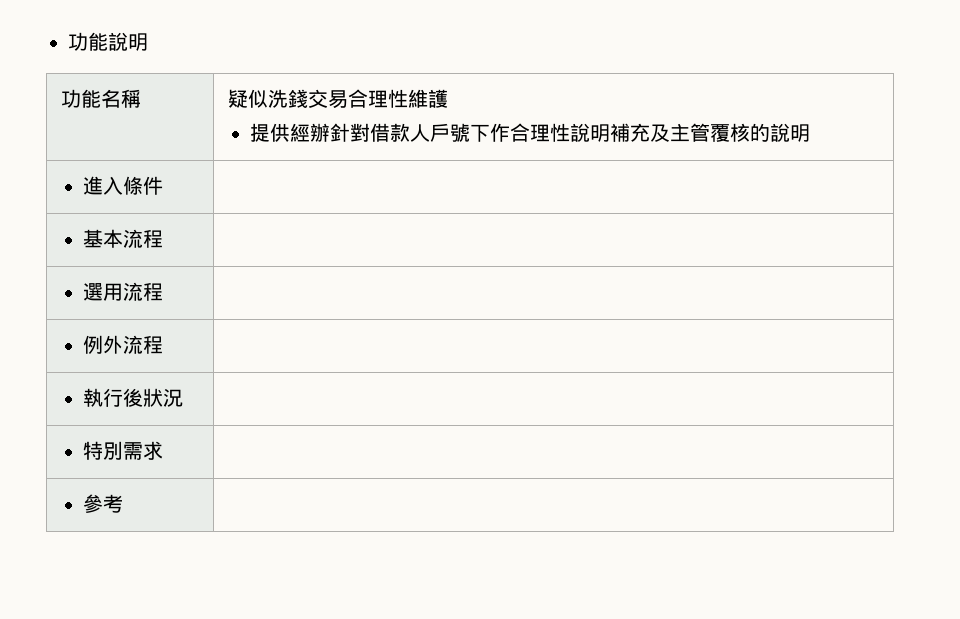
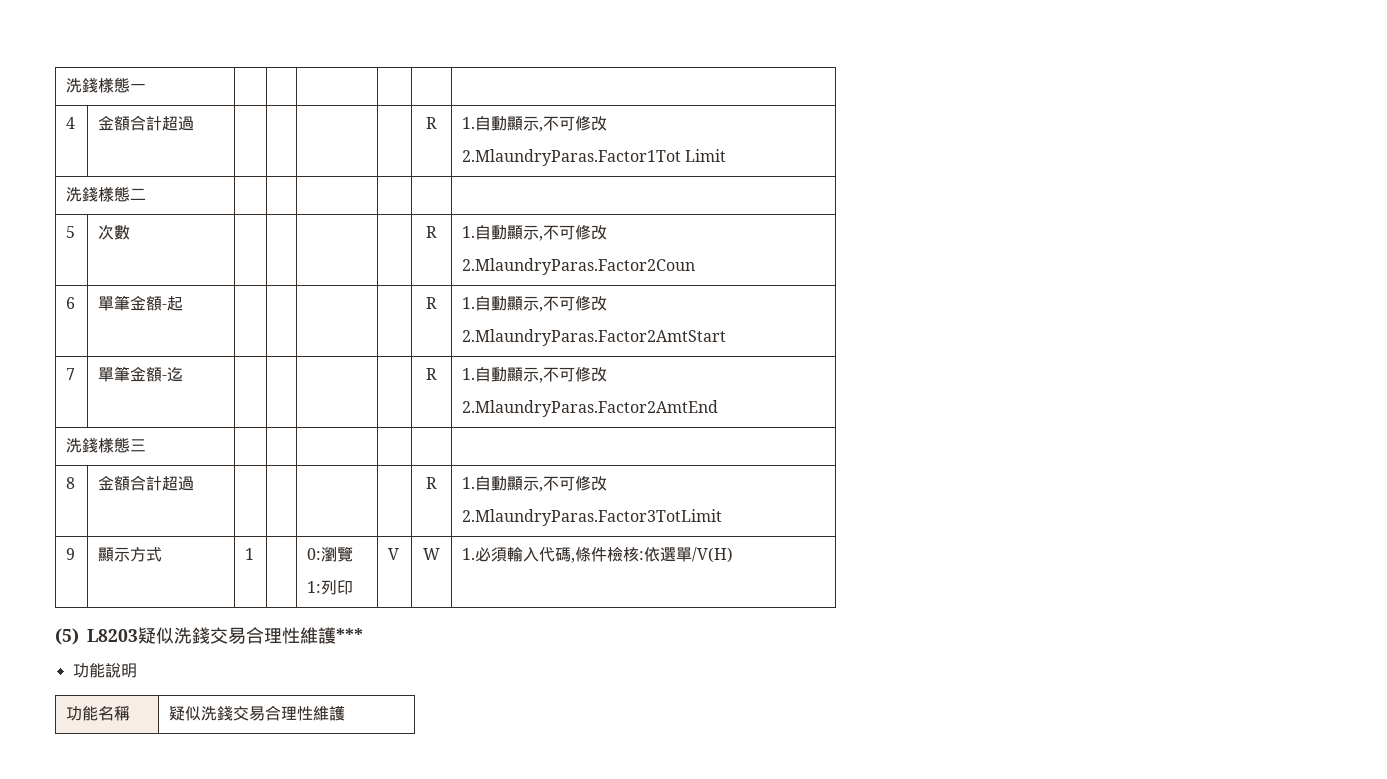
(68, 41) none -> [66,77,147,93] [66,117,76,129] [98,115,195,131] [426,117,437,129] [462,115,608,132] [462,149,727,166] [66,186,147,202] [66,226,76,238] [98,224,131,240] [426,226,437,238] [462,224,608,241] [462,258,696,275] [66,297,76,309] [98,295,184,311] [426,297,437,309] [462,295,608,312] [462,329,727,346] [66,368,76,380] [98,366,184,382] [426,368,437,380] [462,366,608,383] [462,400,719,417] [66,437,147,453] [66,477,76,489] [98,475,195,491] [426,477,437,489] [462,475,608,492] [462,509,723,526] [66,548,76,560] [98,547,163,562] [245,548,255,560] [307,546,354,562] [307,580,354,595] [388,548,400,560] [423,548,440,560] [462,546,734,563] [55,627,363,645] 洗錢樣態一 | | | | | | // 4 | 金額合計超過 | | | | | R | 1.自動顯示,不可修改 // 2.MlaundryParas.Factor1Tot Limit // 洗錢樣態二 | | | | | | // 5 | 次數 | | | | | R | 1.自動顯示,不可修改 // 2.MlaundryParas.Factor2Coun // 6 | 單筆金額-起 | | | | | R | 1.自動顯示,不可修改 // 2.MlaundryParas.Factor2AmtStart // 7 | 單筆金額-迄 | | | | | R | 1.自動顯示,不可修改 // 2.MlaundryParas.Factor2AmtEnd // 洗錢樣態三 | | | | | | // 8 | 金額合計超過 | | | | | R | 1.自動顯示,不可修改 // 2.MlaundryParas.Factor3TotLimit // 9 | 顯示方式 | 1 | | 0:瀏覽 // 1:列印 | V | W | 1.必須輸入代碼,條件檢核:依選單/V(H) // (5) L8203疑似洗錢交易合理性維護*** //
[249,123,810,142] [82,176,163,195] [82,229,163,248] [82,282,163,301] [82,335,163,354] [82,388,183,407] [82,441,163,460] [82,494,123,513] // 提供經辦針對借款人戶號下作合理性說明補充及主管覆核的說明 // 進入條件 | // 基本流程 | // 選用流程 | // 例外流程 | // 執行後狀況 | // 特別需求 | // 參考 | -> (346, 713) none

